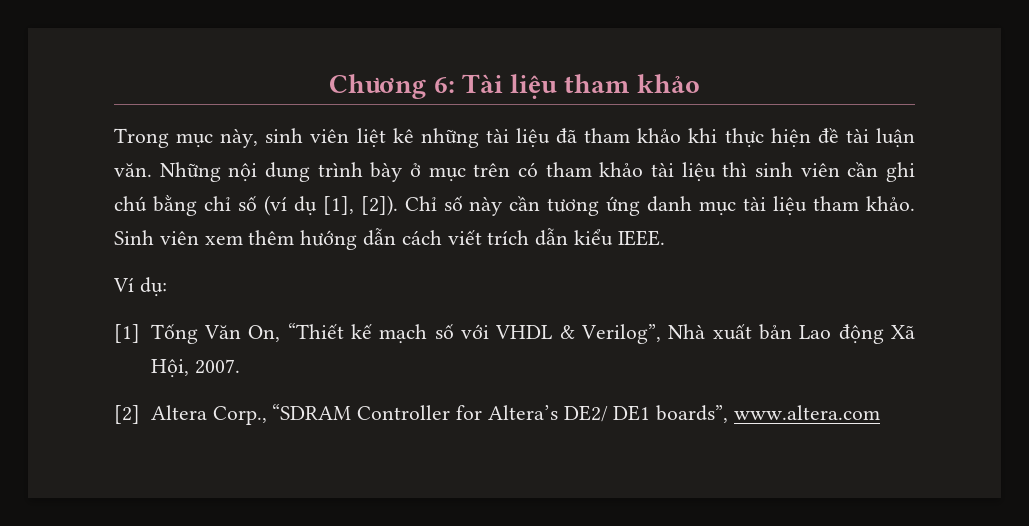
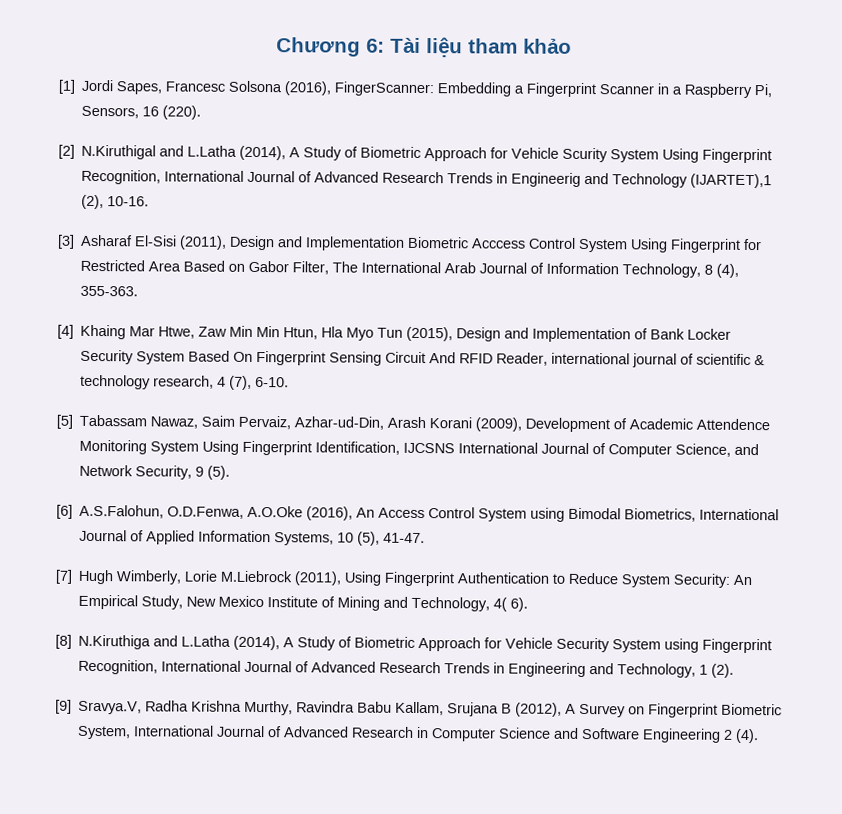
[114,128,915,148] [114,162,915,182] [114,194,915,216] [114,228,665,250] [113,277,167,297] [114,323,915,344] [150,359,240,378] [114,404,880,425] Trong mục này, sinh viên liệt kê những tài liệu đã tham khảo khi thực hiện đề tài luận văn. Những nội dung trình bày ở mục trên có tham khảo tài liệu thì sinh viên cần ghi chú bằng chỉ số (ví dụ [1], [2]). Chỉ số này cần tương ứng danh mục tài liệu tham khảo. Sinh viên xem thêm hướng dẫn cách viết trích dẫn kiểu IEEE. // Ví dụ: // [1] Tống Văn On, “Thiết kế mạch số với VHDL & Verilog”, Nhà xuất bản Lao động Xã Hội, 2007. // [2] Altera Corp., “SDRAM Controller for Altera’s DE2/ DE1 boards”, www.altera.com -> [58,79,773,99] [81,105,202,120] [58,144,773,164] [81,169,773,189] [81,194,150,210] [57,234,763,253] [80,259,740,278] [80,285,139,297] [57,324,732,343] [80,349,766,368] [80,374,290,390] [56,414,771,433] [79,439,760,458] [79,464,231,480] [56,504,780,522] [79,529,426,546] [55,569,753,588] [78,594,529,612] [55,634,773,654] [78,659,735,678] [55,699,783,718] [77,725,760,744] [1] Jordi Sapes, Francesc Solsona (2016), FingerScanner: Embedding a Fingerprint Scanner in a Raspberry Pi, Sensors, 16 (220). // [2] N.Kiruthigal and L.Latha (2014), A Study of Biometric Approach for Vehicle Scurity System Using Fingerprint Recognition, International Journal of Advanced Research Trends in Engineerig and Technology (IJARTET),1 (2), 10-16. // [3] Asharaf El-Sisi (2011), Design and Implementation Biometric Acccess Control System Using Fingerprint for Restricted Area Based on Gabor Filter, The International Arab Journal of Information Technology, 8 (4), 355-363. // [4] Khaing Mar Htwe, Zaw Min Min Htun, Hla Myo Tun (2015), Design and Implementation of Bank Locker Security System Based On Fingerprint Sensing Circuit And RFID Reader, international journal of scientific & technology research, 4 (7), 6-10. // [5] Tabassam Nawaz, Saim Pervaiz, Azhar-ud-Din, Arash Korani (2009), Development of Academic Attendence Monitoring System Using Fingerprint Identification, IJCSNS International Journal of Computer Science, and Network Security, 9 (5). // [6] A.S.Falohun, O.D.Fenwa, A.O.Oke (2016), An Access Control System using Bimodal Biometrics, International Journal of Applied Information Systems, 10 (5), 41-47. // [7] Hugh Wimberly, Lorie M.Liebrock (2011), Using Fingerprint Authentication to Reduce System Security: An Empirical Study, New Mexico Institute of Mining and Technology, 4( 6). // [8] N.Kiruthiga and L.Latha (2014), A Study of Biometric Approach for Vehicle Security System using Fingerprint Recognition, International Journal of Advanced Research Trends in Engineering and Technology, 1 (2). // [9] Sravya.V, Radha Krishna Murthy, Ravindra Babu Kallam, Srujana B (2012), A Survey on Fingerprint Biometric System, International Journal of Advanced Research in Computer Science and Software Engineering 2 (4).

